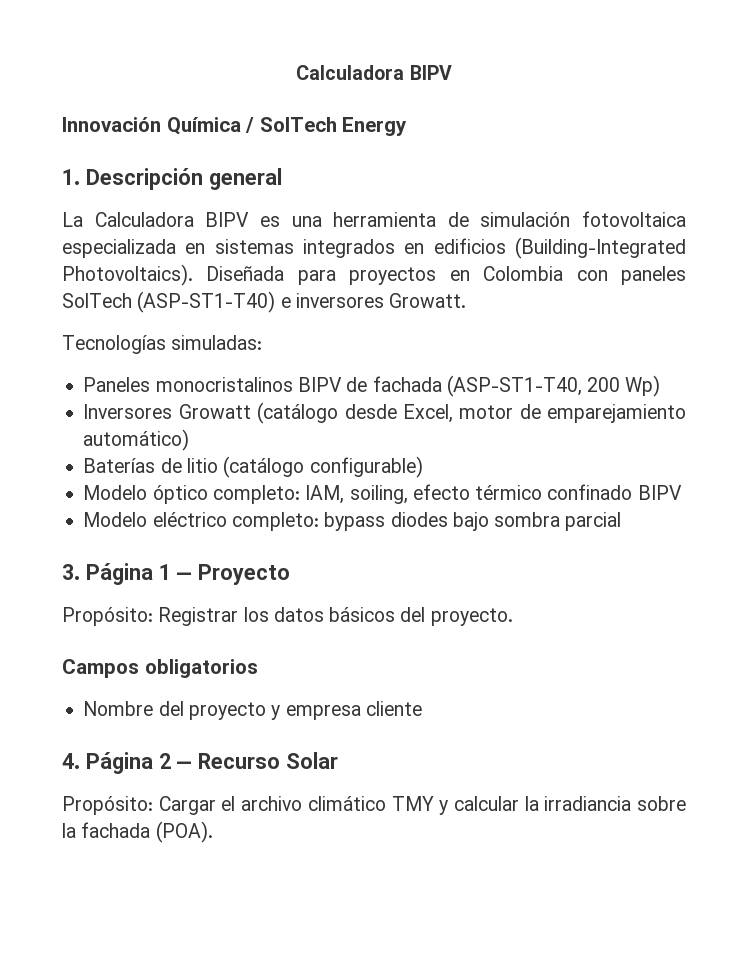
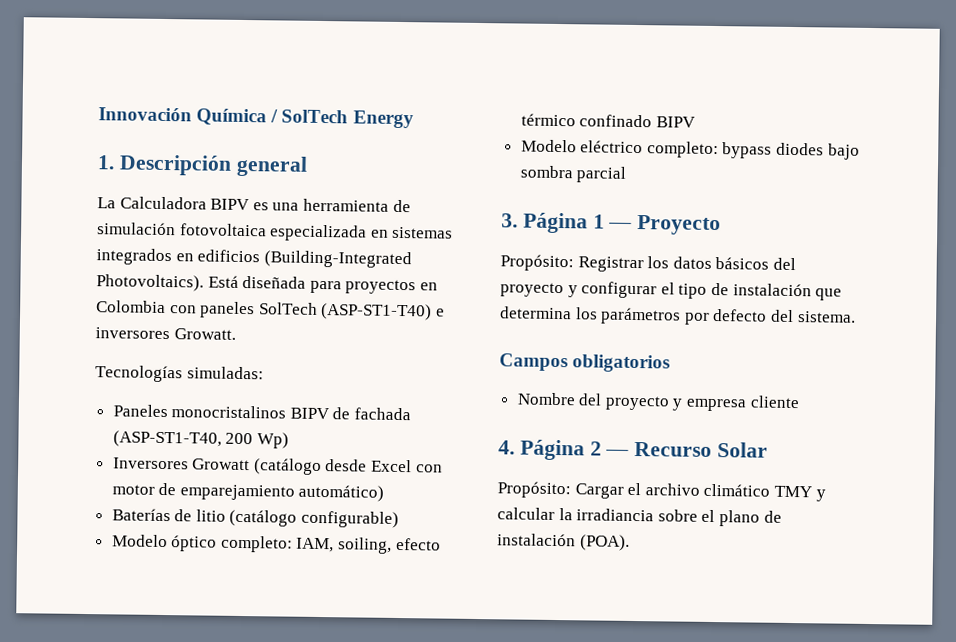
[296,65,452,80] Calculadora BIPV // -> (98, 114) none
[206,266,285,281] Diseñada -> [207,275,307,289] Está diseñada
[402,404,453,423] Excel, -> [371,459,443,473] Excel con
[430,608,513,626] proyecto. -> [500,281,843,301] [500,306,856,325] proyecto y configurar el tipo de instalación que determina los parámetros por defecto del sistema.
[62,822,151,838] la fachada -> [701,509,782,527] [497,533,576,547] el plano de instalación

